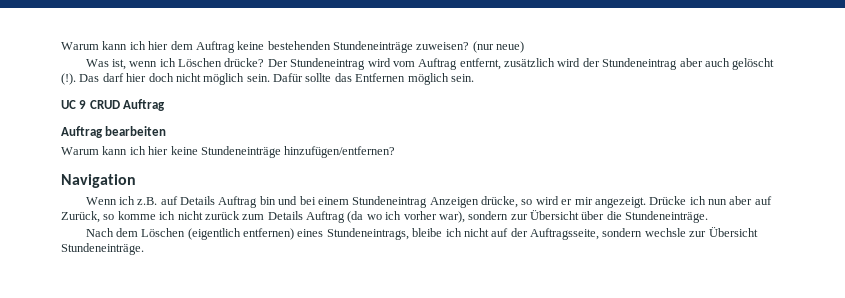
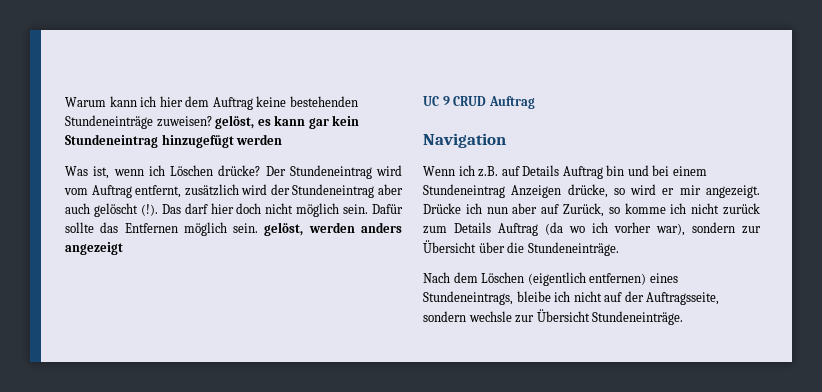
[472,41,525,53] (nur neue) -> [215,115,360,129] [65,134,283,148] gelöst, es kann gar kein Stundeneintrag hinzugefügt werden
(474, 78) none -> [264,222,402,236] [65,242,123,255] gelöst, werden anders angezeigt
[61,126,167,138] [61,146,396,158] // Auftrag bearbeiten // Warum kann ich hier keine Stundeneinträge hinzufügen/entfernen? -> (535, 102) none

